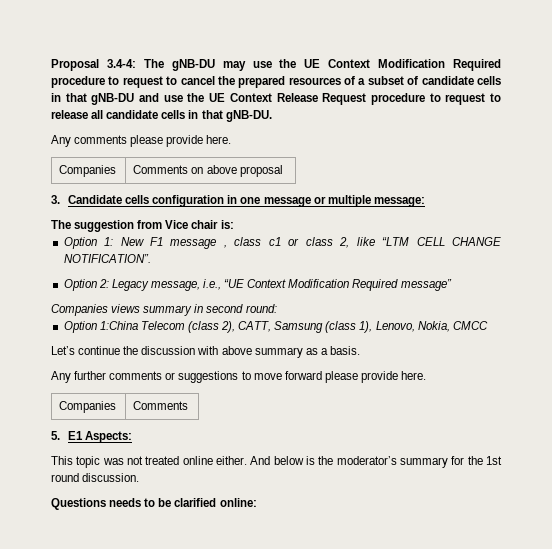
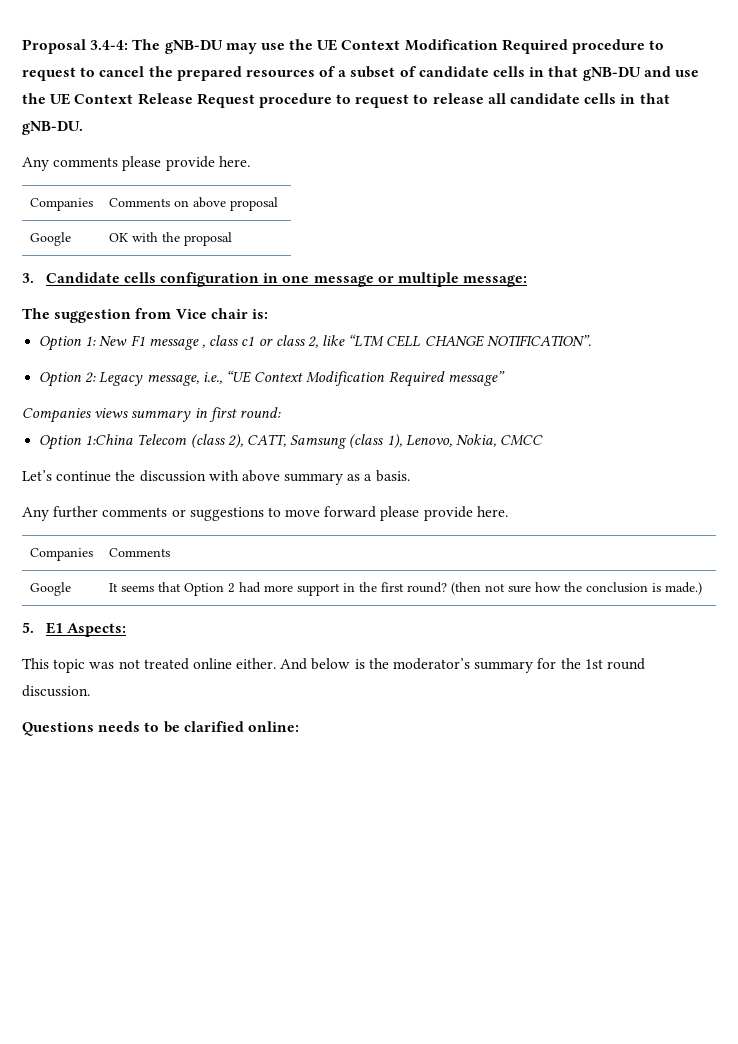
(283, 171) none -> [29,232,71,246] [108,232,232,246] // Google | OK with the proposal
[206,304,244,313] second -> [208,407,237,422] first
(189, 405) none -> [29,582,71,596] [108,582,702,596] // Google | It seems that Option 2 had more support in the first round? (then not sure how the conclusion is made.)

